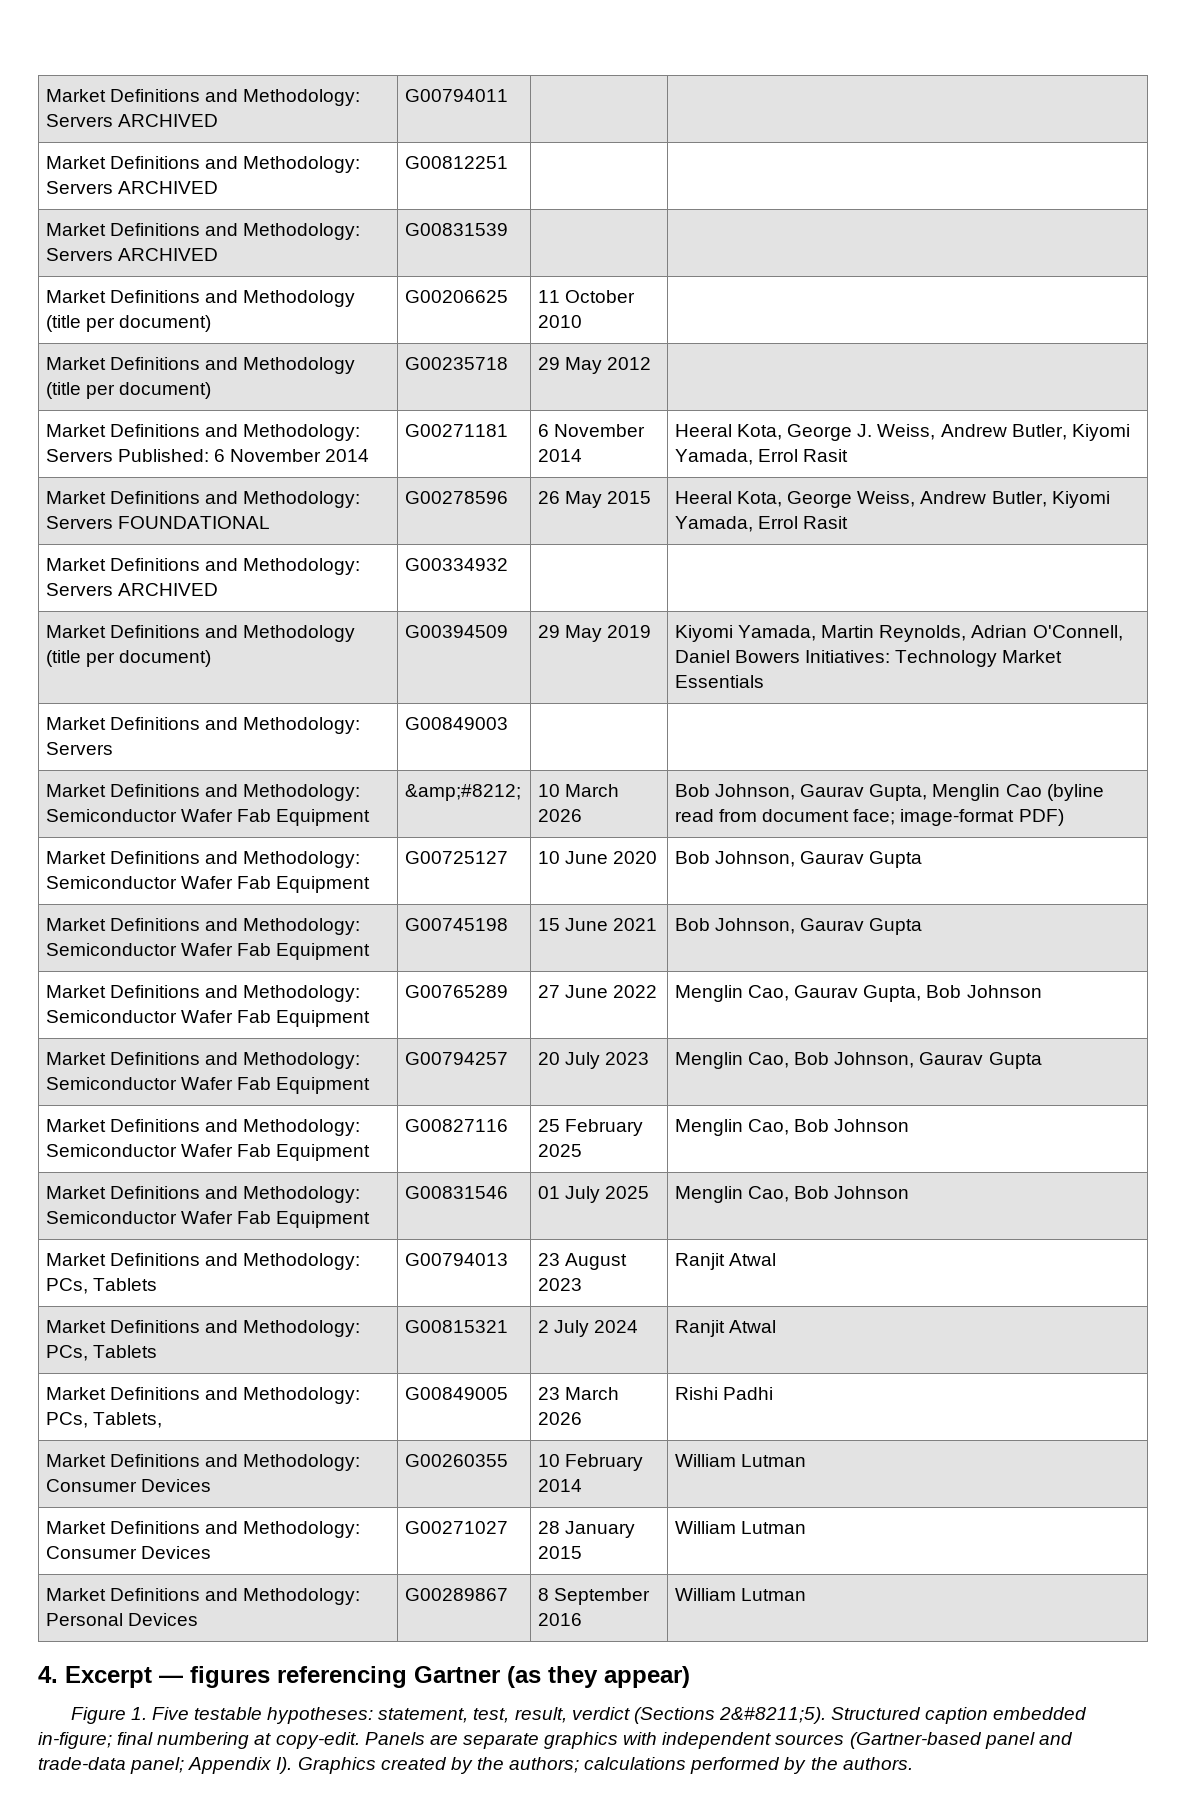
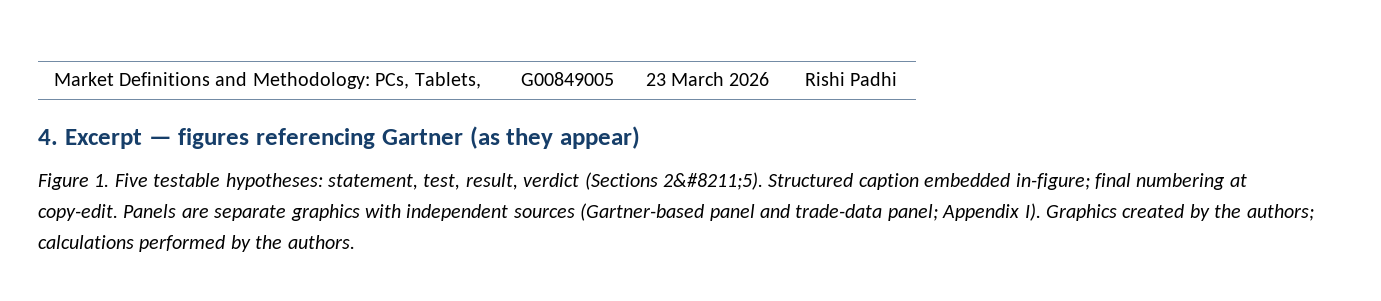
[45,89,361,106] [45,114,219,127] [404,89,508,102] [45,156,361,173] [45,181,219,194] [404,156,508,169] [45,223,361,240] [45,248,219,261] [404,223,508,236] [45,290,356,307] [45,315,212,332] [404,290,508,303] [537,290,636,303] [537,315,582,328] [45,357,356,374] [45,382,212,399] [404,357,508,370] [537,357,652,374] [45,424,361,441] [45,449,370,462] [404,424,508,437] [537,424,646,437] [537,449,582,462] [674,424,1130,441] [674,449,849,465] [45,491,361,508] [45,516,271,529] [404,491,508,504] [537,491,652,508] [674,491,1110,508] [674,516,849,532] [45,558,361,575] [45,583,219,596] [404,558,508,571] [45,625,356,642] [45,650,212,667] [404,625,508,638] [537,625,652,642] [674,625,1123,642] [674,650,1063,667] [674,675,764,688] [45,717,361,734] [45,742,113,755] [404,717,508,730] [45,784,361,801] [45,809,371,826] [404,784,521,801] [537,784,620,797] [537,809,582,822] [674,784,1104,801] [674,809,1064,826] [45,851,361,868] [45,876,371,893] [404,851,508,864] [537,851,658,864] [674,851,923,868] [45,918,361,935] [45,943,371,960] [404,918,508,931] [537,918,658,931] [674,918,923,935] [45,985,361,1002] [45,1010,371,1027] [404,985,508,998] [537,985,658,998] [674,985,1042,1002] [45,1052,361,1069] [45,1077,371,1094] [404,1052,508,1065] [537,1052,650,1069] [674,1052,1042,1069] [45,1119,361,1136] [45,1144,371,1161] [404,1119,508,1132] [537,1119,644,1136] [537,1144,582,1157] [674,1119,910,1136] [45,1186,361,1203] [45,1211,371,1228] [404,1186,508,1199] [537,1186,650,1203] [674,1186,910,1203] [45,1253,361,1270] [45,1278,158,1294] [404,1253,508,1266] [537,1253,628,1270] [537,1278,582,1291] [674,1253,777,1270] [45,1320,361,1337] [45,1345,158,1361] [404,1320,508,1333] [537,1320,639,1337] [674,1320,777,1337] [45,1387,361,1404] Market Definitions and Methodology: Servers ARCHIVED | G00794011 | | // Market Definitions and Methodology: Servers ARCHIVED | G00812251 | | // Market Definitions and Methodology: Servers ARCHIVED | G00831539 | | // Market Definitions and Methodology (title per document) | G00206625 | 11 October 2010 | // Market Definitions and Methodology (title per document) | G00235718 | 29 May 2012 | // Market Definitions and Methodology: Servers Published: 6 November 2014 | G00271181 | 6 November 2014 | Heeral Kota, George J. Weiss, Andrew Butler, Kiyomi Yamada, Errol Rasit // Market Definitions and Methodology: Servers FOUNDATIONAL | G00278596 | 26 May 2015 | Heeral Kota, George Weiss, Andrew Butler, Kiyomi Yamada, Errol Rasit // Market Definitions and Methodology: Servers ARCHIVED | G00334932 | | // Market Definitions and Methodology (title per document) | G00394509 | 29 May 2019 | Kiyomi Yamada, Martin Reynolds, Adrian O'Connell, Daniel Bowers Initiatives: Technology Market Essentials // Market Definitions and Methodology: Servers | G00849003 | | // Market Definitions and Methodology: Semiconductor Wafer Fab Equipment | &amp;#8212; | 10 March 2026 | Bob Johnson, Gaurav Gupta, Menglin Cao (byline read from document face; image-format PDF) // Market Definitions and Methodology: Semiconductor Wafer Fab Equipment | G00725127 | 10 June 2020 | Bob Johnson, Gaurav Gupta // Market Definitions and Methodology: Semiconductor Wafer Fab Equipment | G00745198 | 15 June 2021 | Bob Johnson, Gaurav Gupta // Market Definitions and Methodology: Semiconductor Wafer Fab Equipment | G00765289 | 27 June 2022 | Menglin Cao, Gaurav Gupta, Bob Johnson // Market Definitions and Methodology: Semiconductor Wafer Fab Equipment | G00794257 | 20 July 2023 | Menglin Cao, Bob Johnson, Gaurav Gupta // Market Definitions and Methodology: Semiconductor Wafer Fab Equipment | G00827116 | 25 February 2025 | Menglin Cao, Bob Johnson // Market Definitions and Methodology: Semiconductor Wafer Fab Equipment | G00831546 | 01 July 2025 | Menglin Cao, Bob Johnson // Market Definitions and Methodology: PCs, Tablets | G00794013 | 23 August 2023 | Ranjit Atwal // Market Definitions and Methodology: PCs, Tablets | G00815321 | 2 July 2024 | Ranjit Atwal // Market Definitions and Methodology: -> [53,72,370,89] Market Definitions and Methodology:
[45,1454,361,1471] [45,1479,212,1492] [404,1454,508,1467] [537,1454,644,1471] [537,1479,582,1492] [674,1454,807,1467] [45,1521,361,1538] [45,1546,212,1559] [404,1521,508,1534] [537,1521,636,1538] [537,1546,582,1559] [674,1521,807,1534] [45,1588,361,1605] [45,1613,199,1626] [404,1588,508,1601] [537,1588,651,1605] [537,1613,582,1626] [674,1588,807,1601] // Market Definitions and Methodology: Consumer Devices | G00260355 | 10 February 2014 | William Lutman // Market Definitions and Methodology: Consumer Devices | G00271027 | 28 January 2015 | William Lutman // Market Definitions and Methodology: Personal Devices | G00289867 | 8 September 2016 | William Lutman -> (897, 79) none

